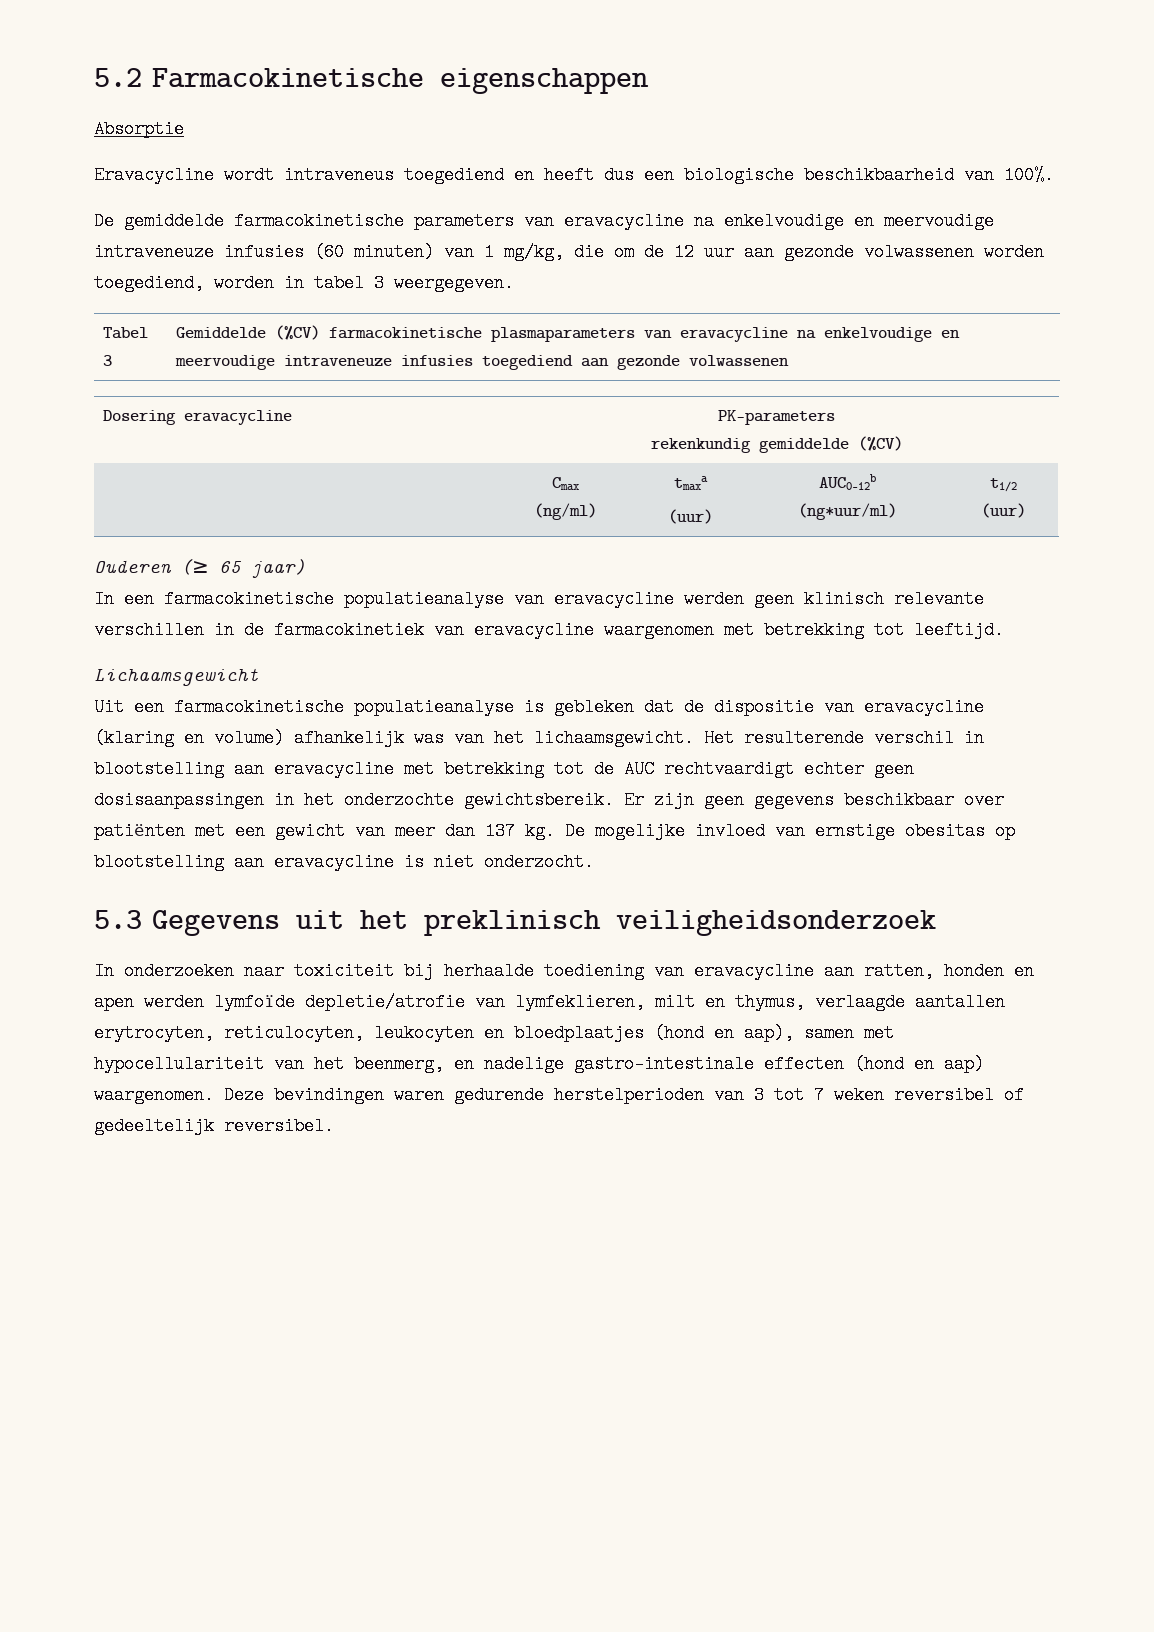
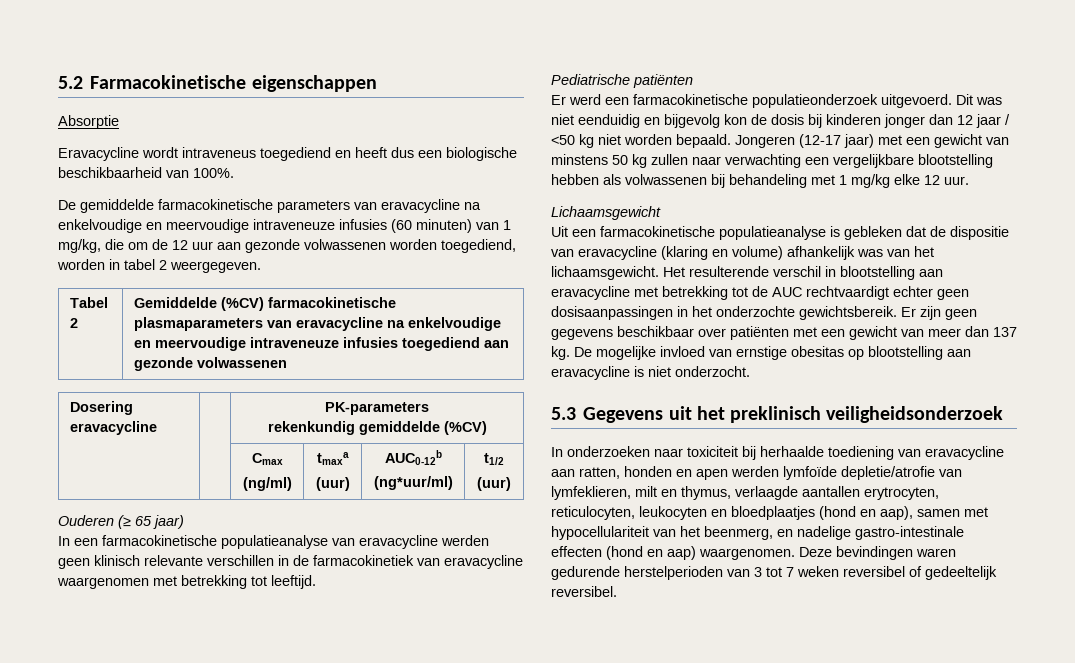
[374,274,384,292] 3 -> [159,260,167,270] 2
[103,355,113,366] 3 -> [69,318,78,328] 2
(1004, 630) none -> [551,74,693,88] [551,94,1002,108] [551,114,1010,128] [551,134,1009,148] [551,154,993,168] [551,174,969,188] // Pediatrische patiënten // Er werd een farmacokinetische populatieonderzoek uitgevoerd. Dit was niet eenduidig en bijgevolg kon de dosis bij kinderen jonger dan 12 jaar / <50 kg niet worden bepaald. Jongeren (12-17 jaar) met een gewicht van minstens 50 kg zullen naar verwachting een vergelijkbare blootstelling hebben als volwassenen bij behandeling met 1 mg/kg elke 12 uur.

